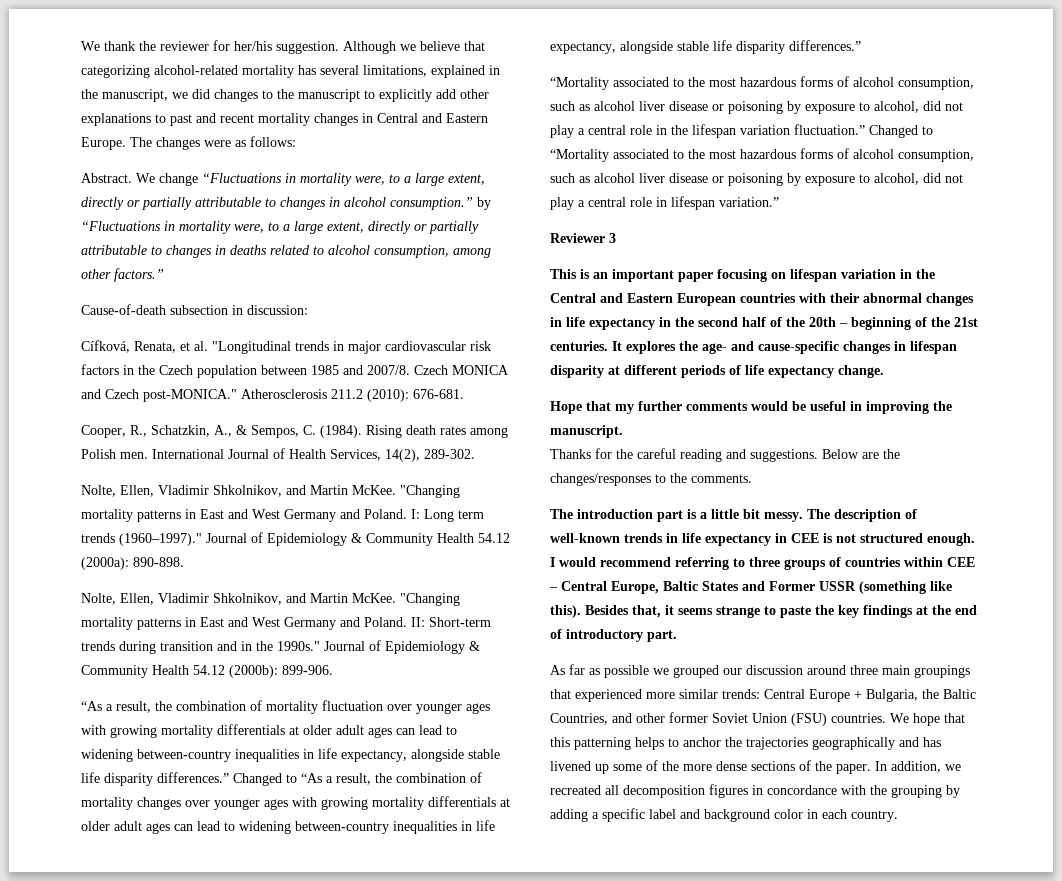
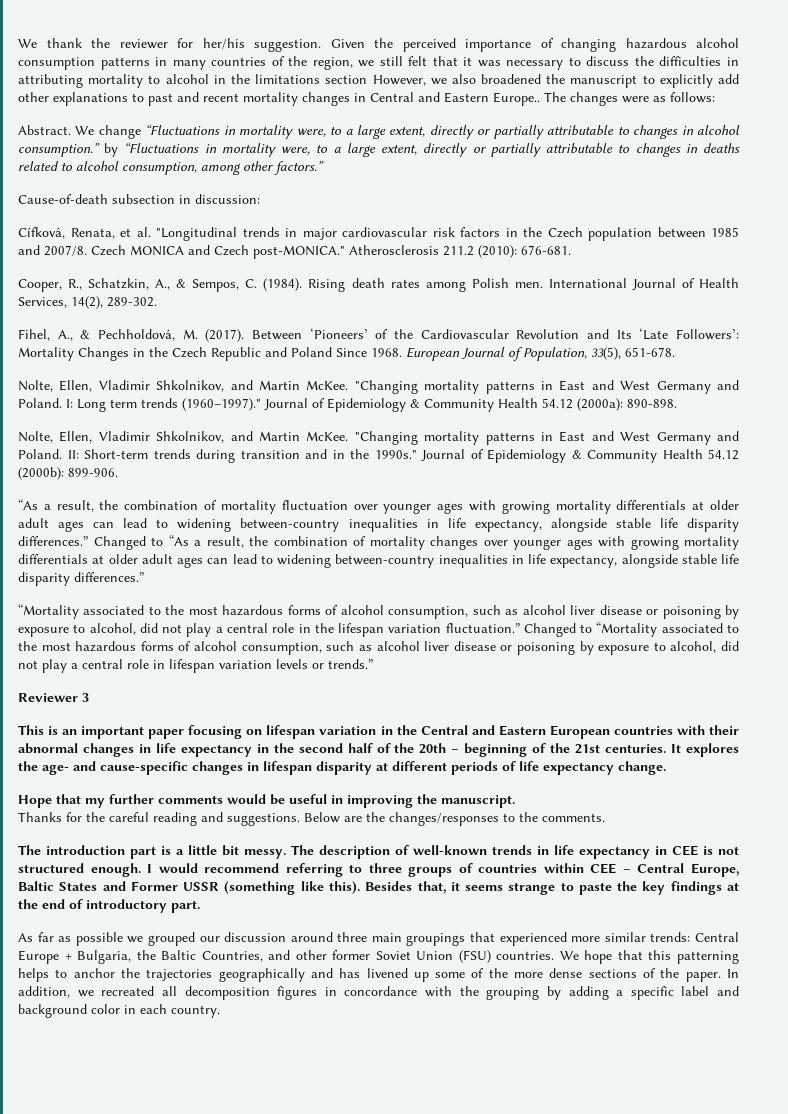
[343,41,485,54] [81,65,500,78] [81,89,273,102] Although we believe that categorizing alcohol-related mortality has several limitations, explained in the manuscript, we did changes to -> [330,38,739,52] [18,56,739,70] [18,74,542,88] Given the perceived importance of changing hazardous alcohol consumption patterns in many countries of the region, we still felt that it was necessary to discuss the difficulties in attributing mortality to alcohol in the limitations section However, we also broadened
[81,137,126,150] Europe. -> [493,92,540,106] Europe..
(475, 454) none -> [18,328,739,342] [18,347,675,361] // Fihel, A., & Pechholdová, M. (2017). Between ‘Pioneers’ of the Cardiovascular Revolution and Its ‘Late Followers’: Mortality Changes in the Czech Republic and Poland Since 1968. European Journal of Population, 33(5), 651-678.
[719,197,779,207] variation.” -> [219,659,373,669] variation levels or trends.”

